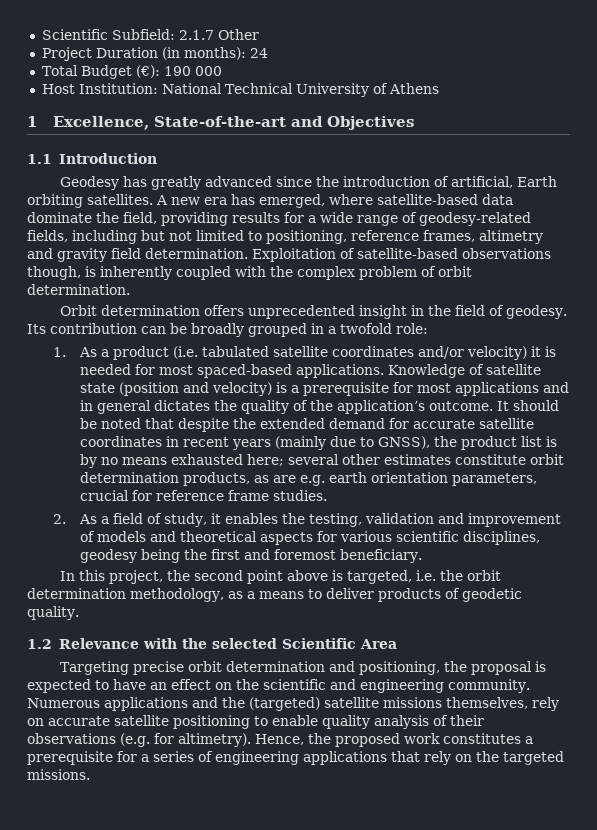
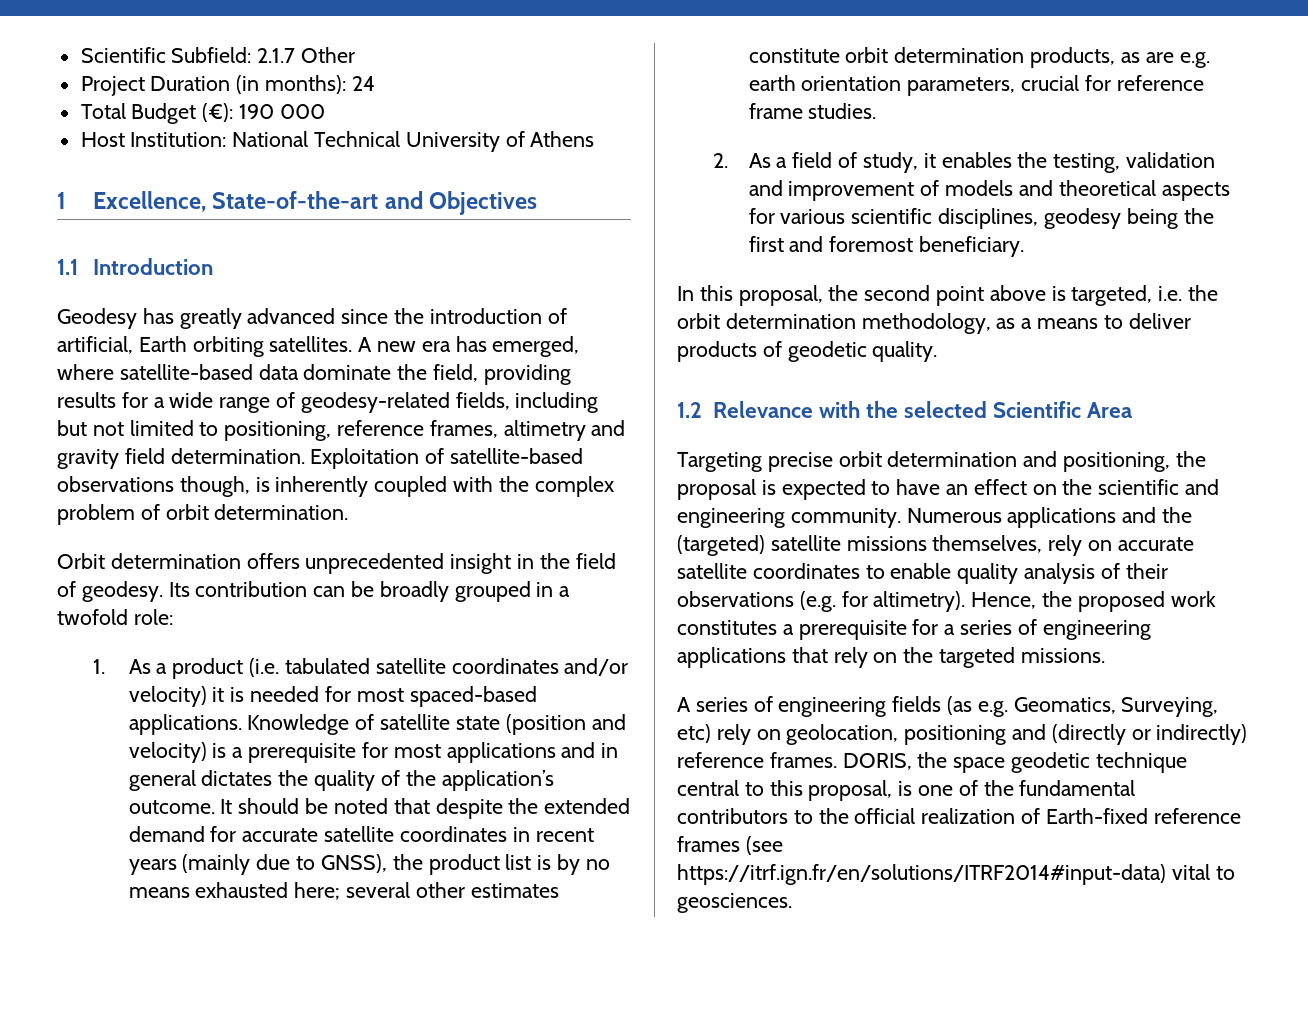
[108,570,163,584] project, -> [738,285,823,306] proposal,
[173,715,250,729] positioning -> [752,563,860,579] coordinates
(90, 774) none -> [677,696,1219,717] [677,724,1248,745] [677,752,1187,773] [677,780,1136,801] [677,808,1241,824] [677,836,783,855] [677,864,1235,885] [677,893,792,913] // A series of engineering fields (as e.g. Geomatics, Surveying, etc) rely on geolocation, positioning and (directly or indirectly) reference frames. DORIS, the space geodetic technique central to this proposal, is one of the fundamental contributors to the official realization of Earth-fixed reference frames (see https://itrf.ign.fr/en/solutions/ITRF2014#input-data) vital to geosciences.

